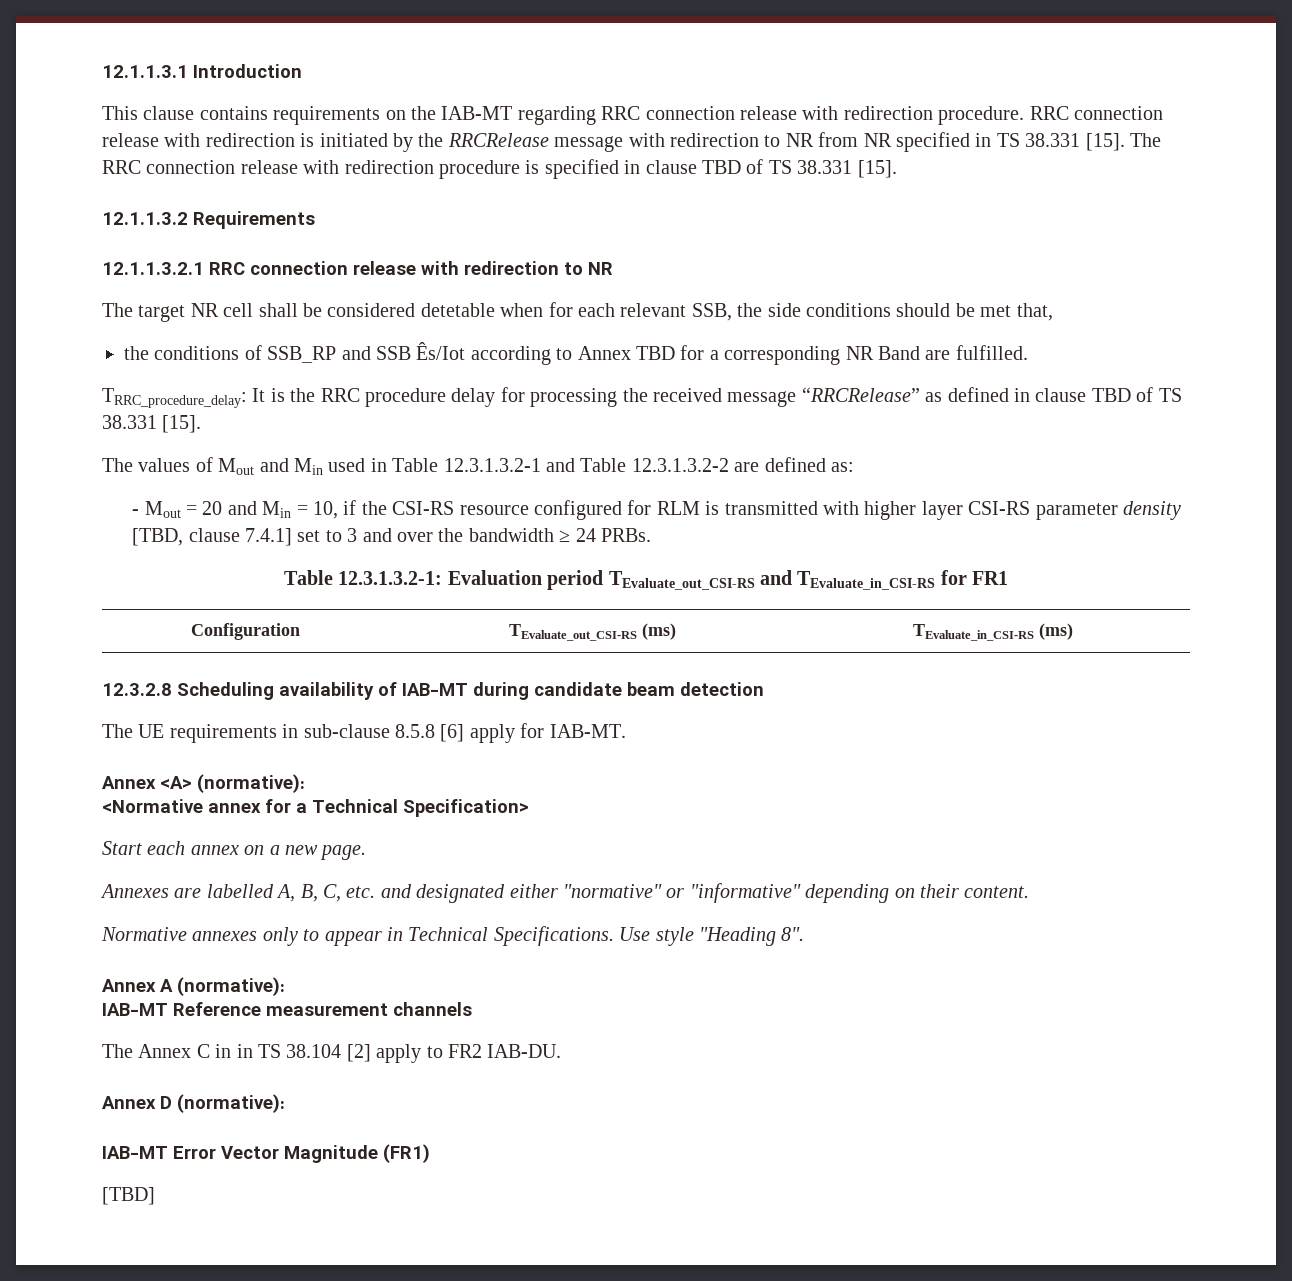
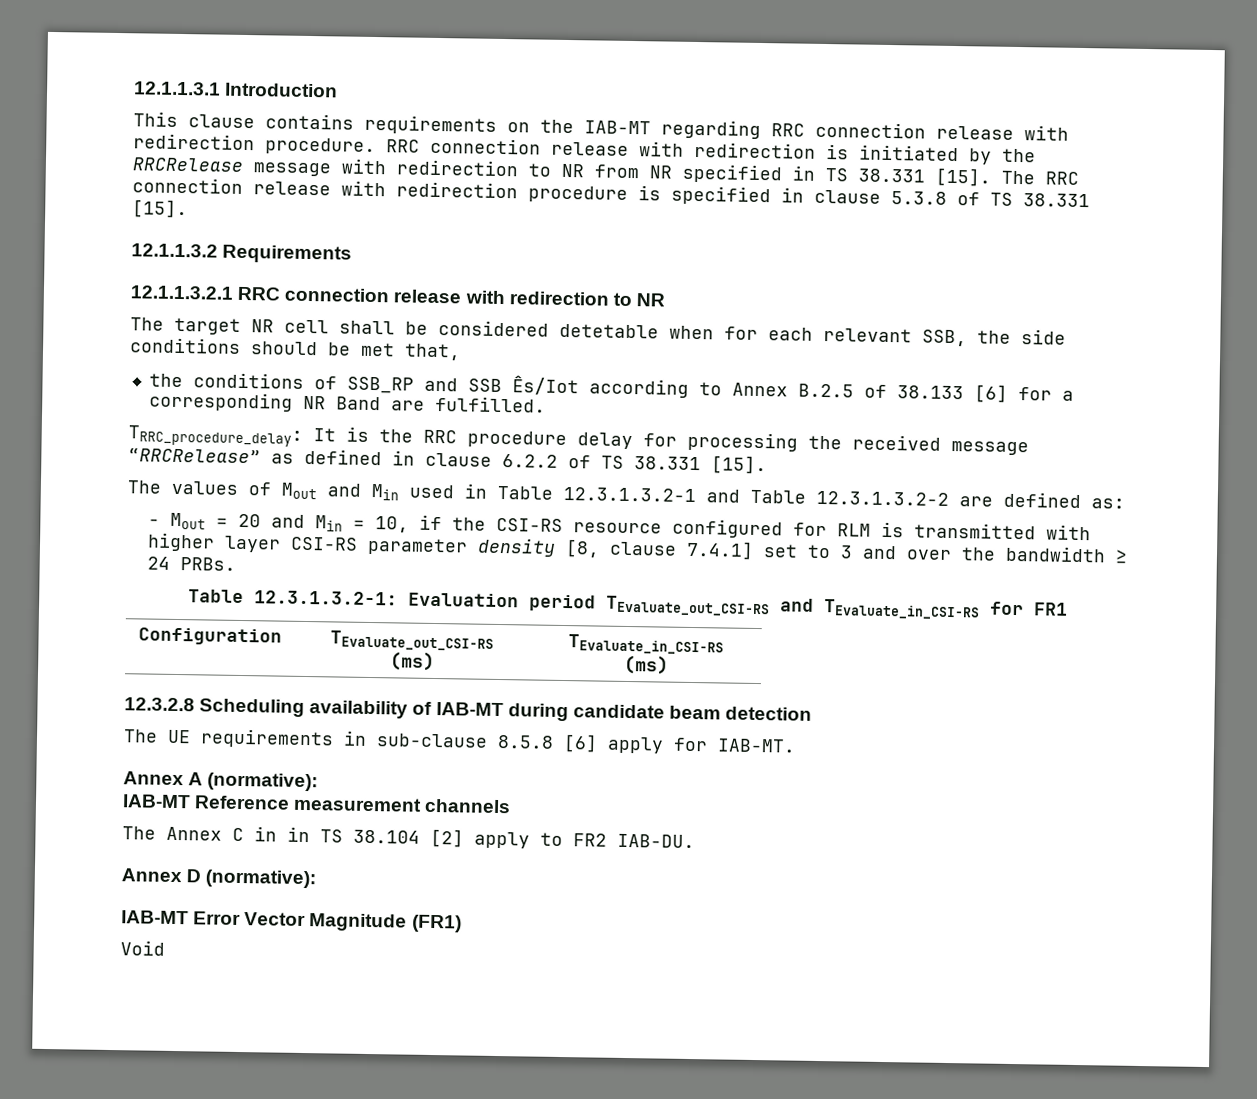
[701,160,741,174] TBD -> [891,191,947,205] 5.3.8
[635,346,675,360] TBD -> [797,383,1008,403] B.2.5 of 38.133 [6]
[1091,388,1131,402] TBD -> [502,454,558,468] 6.2.2
[132,528,184,546] [TBD, -> [565,539,601,558] [8,
[102,774,305,793] [102,799,529,817] [102,841,367,860] [100,883,1030,903] [101,926,805,946] // Annex <A> (normative): // <Normative annex for a Technical Specification> // Start each annex on a new page. // Annexes are labelled A, B, C, etc. and designated either "normative" or "informative" depending on their content. // Normative annexes only to appear in Technical Specifications. Use style "Heading 8". -> (796, 745) none
[102,1187,155,1205] [TBD] -> [120,940,165,956] Void

